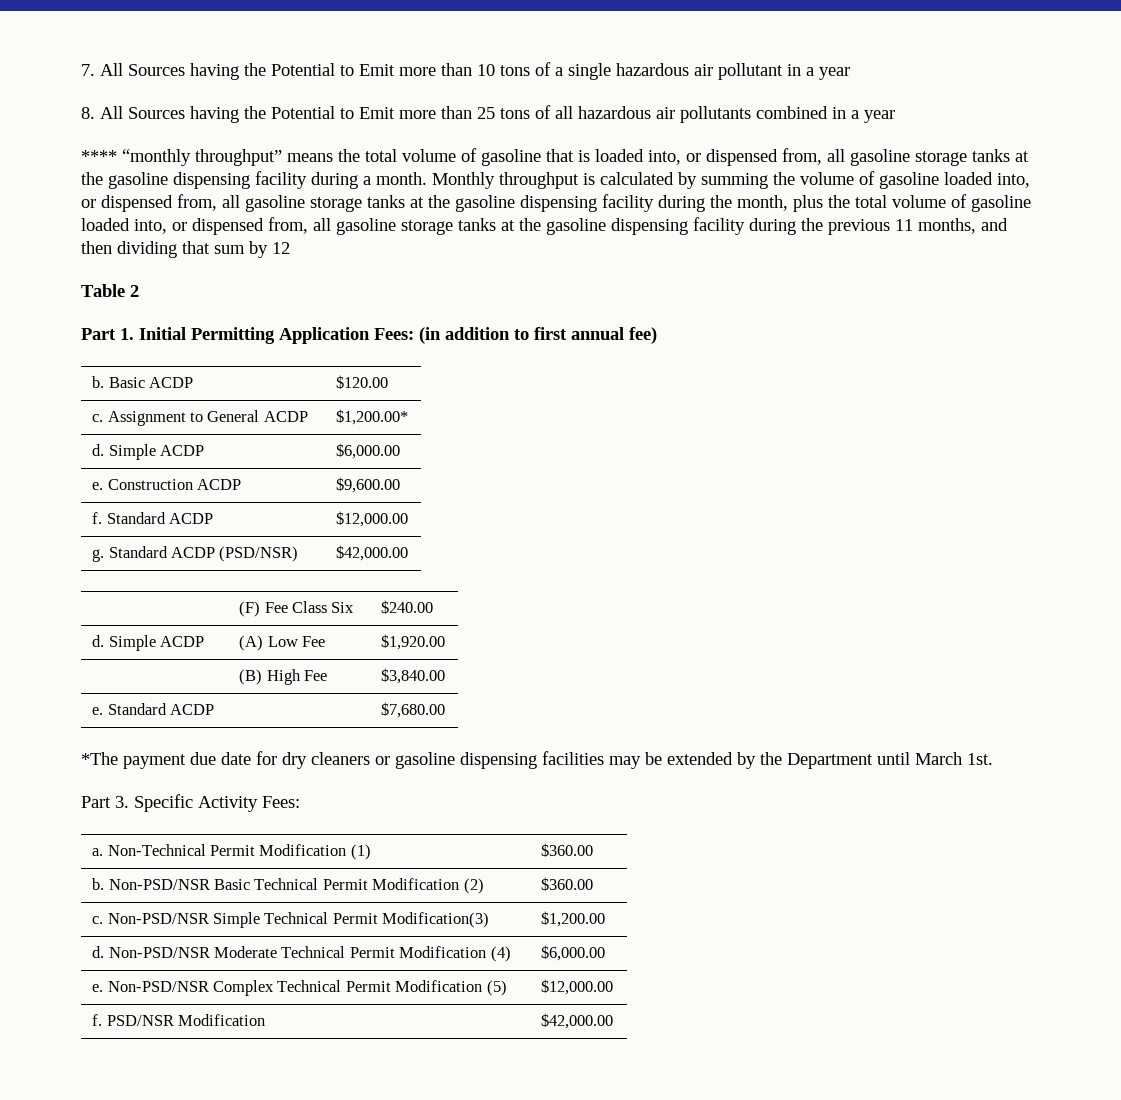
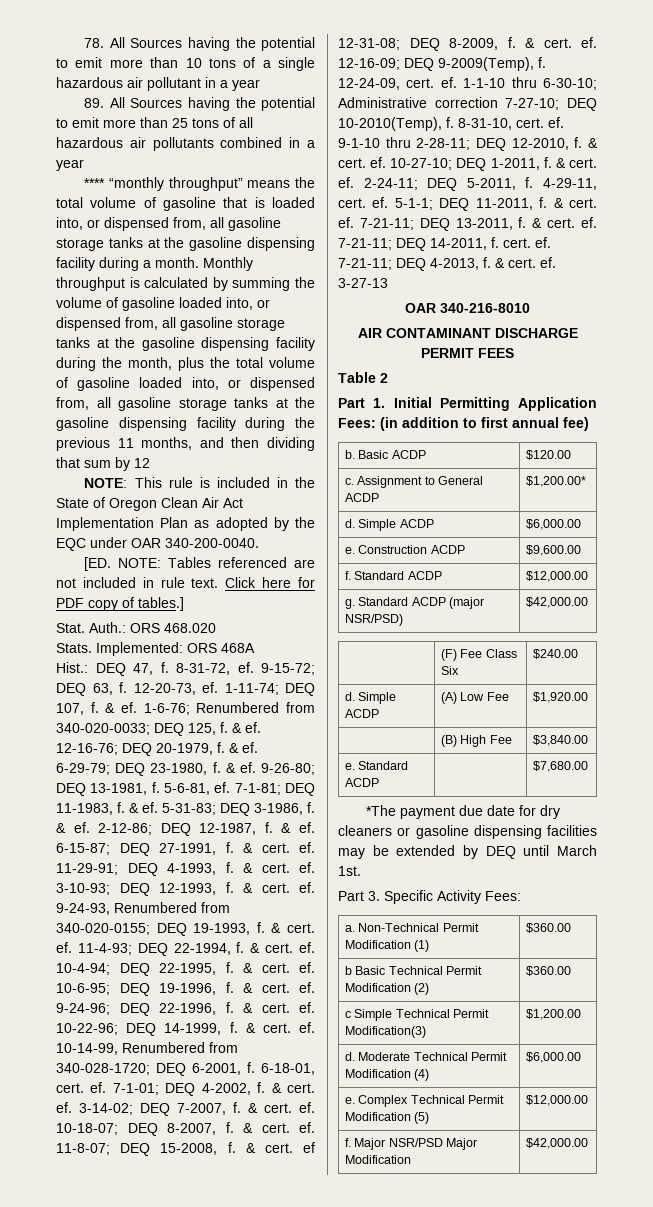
[81,63,395,80] 7. All Sources having the Potential to Emit -> [84,37,315,51] [56,57,103,68] 78. All Sources having the potential to emit
[81,106,395,123] 8. All Sources having the Potential to Emit -> [84,97,315,111] [56,117,99,128] 89. All Sources having the potential to emit
(290, 248) none -> [84,477,316,488] [56,497,243,511] [56,517,315,531] [56,537,259,551] [84,557,315,571] [56,577,315,588] [56,597,184,611] [56,622,216,633] [56,642,255,656] [56,662,315,676] [56,682,315,696] [56,702,315,715] [56,722,261,736] [56,742,258,756] [56,762,315,776] [56,782,315,796] [56,802,315,816] [56,822,316,836] [56,842,315,856] [56,862,315,876] [56,882,315,896] [56,902,230,915] [56,922,315,936] [56,942,315,956] [56,962,315,976] [56,982,315,996] [56,1002,315,1016] [56,1022,315,1036] [56,1042,238,1055] [56,1062,315,1076] [56,1082,315,1096] [56,1102,315,1116] [56,1122,315,1136] [56,1142,315,1156] [338,37,597,51] [338,57,546,71] [338,77,597,90] [338,97,597,111] [338,117,564,131] [338,137,598,151] [338,157,597,171] [338,177,597,191] [338,197,597,211] [338,217,597,231] [338,237,551,251] [338,257,556,271] [338,278,388,288] [405,303,530,313] [357,328,578,338] [421,348,514,358] // NOTE: This rule is included in the State of Oregon Clean Air Act Implementation Plan as adopted by the EQC under OAR 340-200-0040. // [ED. NOTE: Tables referenced are not included in rule text. Click here for PDF copy of tables.] // Stat. Auth.: ORS 468.020 // Stats. Implemented: ORS 468A // Hist.: DEQ 47, f. 8-31-72, ef. 9-15-72; DEQ 63, f. 12-20-73, ef. 1-11-74; DEQ 107, f. & ef. 1-6-76; Renumbered from 340-020-0033; DEQ 125, f. & ef. 12-16-76; DEQ 20-1979, f. & ef. 6-29-79; DEQ 23-1980, f. & ef. 9-26-80; DEQ 13-1981, f. 5-6-81, ef. 7-1-81; DEQ 11-1983, f. & ef. 5-31-83; DEQ 3-1986, f. & ef. 2-12-86; DEQ 12-1987, f. & ef. 6-15-87; DEQ 27-1991, f. & cert. ef. 11-29-91; DEQ 4-1993, f. & cert. ef. 3-10-93; DEQ 12-1993, f. & cert. ef. 9-24-93, Renumbered from 340-020-0155; DEQ 19-1993, f. & cert. ef. 11-4-93; DEQ 22-1994, f. & cert. ef. 10-4-94; DEQ 22-1995, f. & cert. ef. 10-6-95; DEQ 19-1996, f. & cert. ef. 9-24-96; DEQ 22-1996, f. & cert. ef. 10-22-96; DEQ 14-1999, f. & cert. ef. 10-14-99, Renumbered from 340-028-1720; DEQ 6-2001, f. 6-18-01, cert. ef. 7-1-01; DEQ 4-2002, f. & cert. ef. 3-14-02; DEQ 7-2007, f. & cert. ef. 10-18-07; DEQ 8-2007, f. & cert. ef. 11-8-07; DEQ 15-2008, f. & cert. ef 12-31-08; DEQ 8-2009, f. & cert. ef. 12-16-09; DEQ 9-2009(Temp), f. 12-24-09, cert. ef. 1-1-10 thru 6-30-10; Administrative correction 7-27-10; DEQ 10-2010(Temp), f. 8-31-10, cert. ef. 9-1-10 thru 2-28-11; DEQ 12-2010, f. & cert. ef. 10-27-10; DEQ 1-2011, f. & cert. ef. 2-24-11; DEQ 5-2011, f. 4-29-11, cert. ef. 5-1-1; DEQ 11-2011, f. & cert. ef. 7-21-11; DEQ 13-2011, f. & cert. ef. 7-21-11; DEQ 14-2011, f. cert. ef. 7-21-11; DEQ 4-2013, f. & cert. ef. 3-27-13 // OAR 340-216-8010 // AIR CONTAMINANT DISCHARGE PERMIT FEES
[219,546,299,562] (PSD/NSR) -> [448,597,484,609] [344,614,403,626] (major NSR/PSD)
[760,752,873,769] the Department -> [485,846,516,859] DEQ
[92,878,210,890] b. Non-PSD/NSR -> [344,966,352,975] b
[92,913,209,924] c. Non-PSD/NSR -> [344,1011,351,1018] c
[108,947,210,958] Non-PSD/NSR -> (355, 1056) none
[107,981,209,992] Non-PSD/NSR -> (355, 1100) none
[106,1015,174,1026] PSD/NSR -> [354,1138,477,1150] Major NSR/PSD Major

